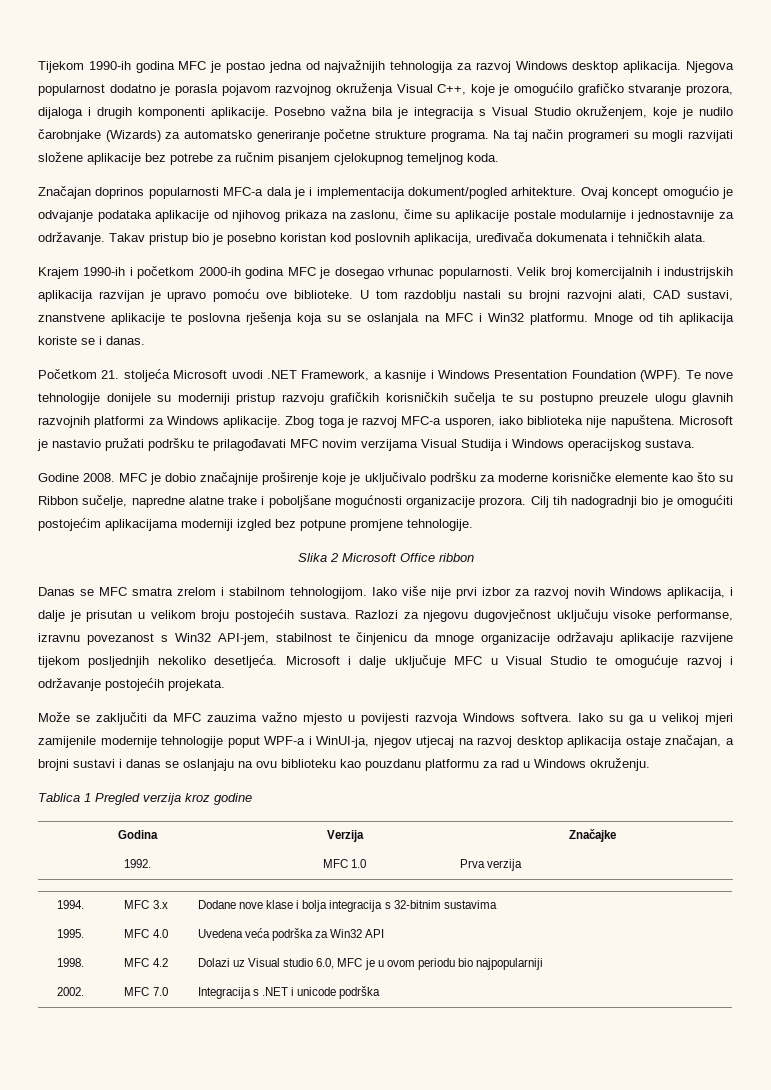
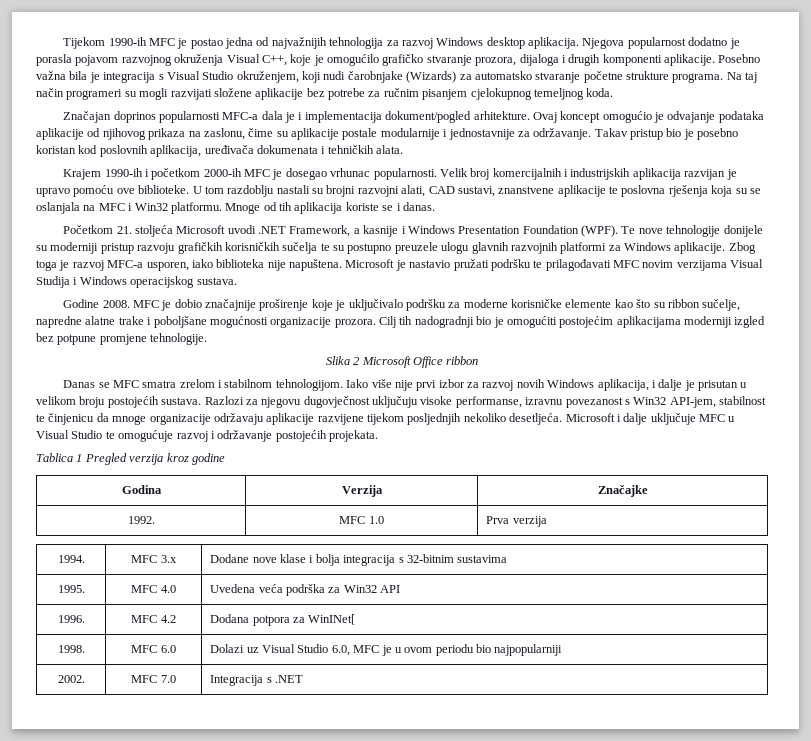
[135,61,175,73] godina -> (147, 41) none
[653,107,733,119] koje je nudilo -> [302,71,346,83] koji nudi
[256,130,320,142] generiranje -> [535,72,581,83] stvaranje
[245,267,285,279] godina -> (242, 172) none
[38,496,78,505] Ribbon -> [667,299,700,308] ribbon
[38,712,733,725] [38,735,734,748] [38,758,650,771] // Može se zaključiti da MFC zauzima važno mjesto u povijesti razvoja Windows softvera. Iako su ga u velikoj mjeri zamijenile modernije tehnologije poput WPF-a i WinUI-ja, njegov utjecaj na razvoj desktop aplikacija ostaje značajan, a brojni sustavi i danas se oslanjaju na ovu biblioteku kao pouzdanu platformu za rad u Windows okruženju. -> (378, 436) none
[56,958,84,967] 1998. -> [57,615,85,623] 1996.
(168, 962) none -> [210,614,356,626] [57,645,85,653] [131,645,176,653] | Dodana potpora za WinINet[ // 1998. | MFC 6.0
[283,958,314,967] studio -> [297,644,329,653] Studio
[291,986,381,999] i unicode podrška -> (304, 679) none

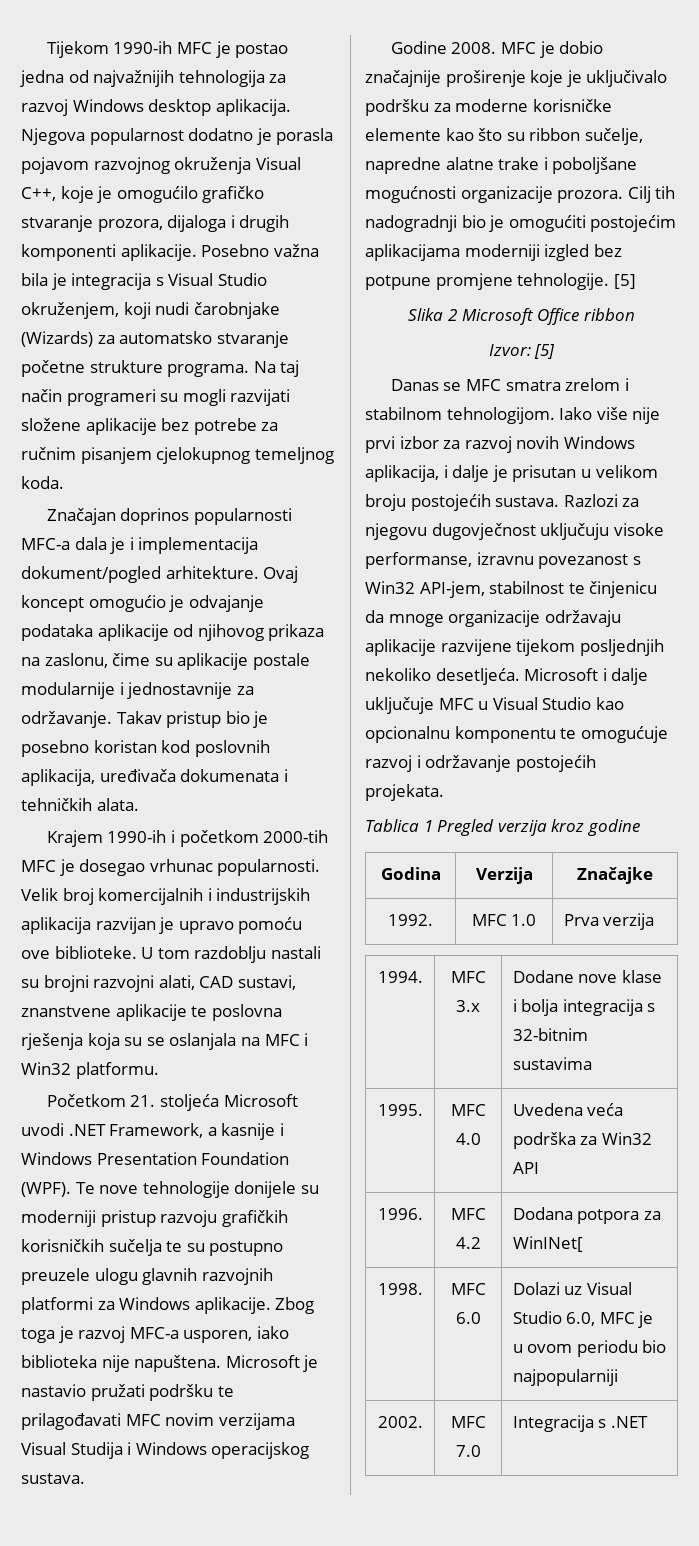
[203,168,242,177] 2000-ih -> [263,830,329,843] 2000-tih
[225,202,435,214] Mnoge od tih aplikacija koriste se i danas. -> (159, 1070) none
(208, 339) none -> [613,274,636,289] [5]
(479, 360) none -> [488,344,556,359] // Izvor: [5]
(103, 434) none -> [595,697,624,710] [365,726,556,743] kao opcionalnu komponentu

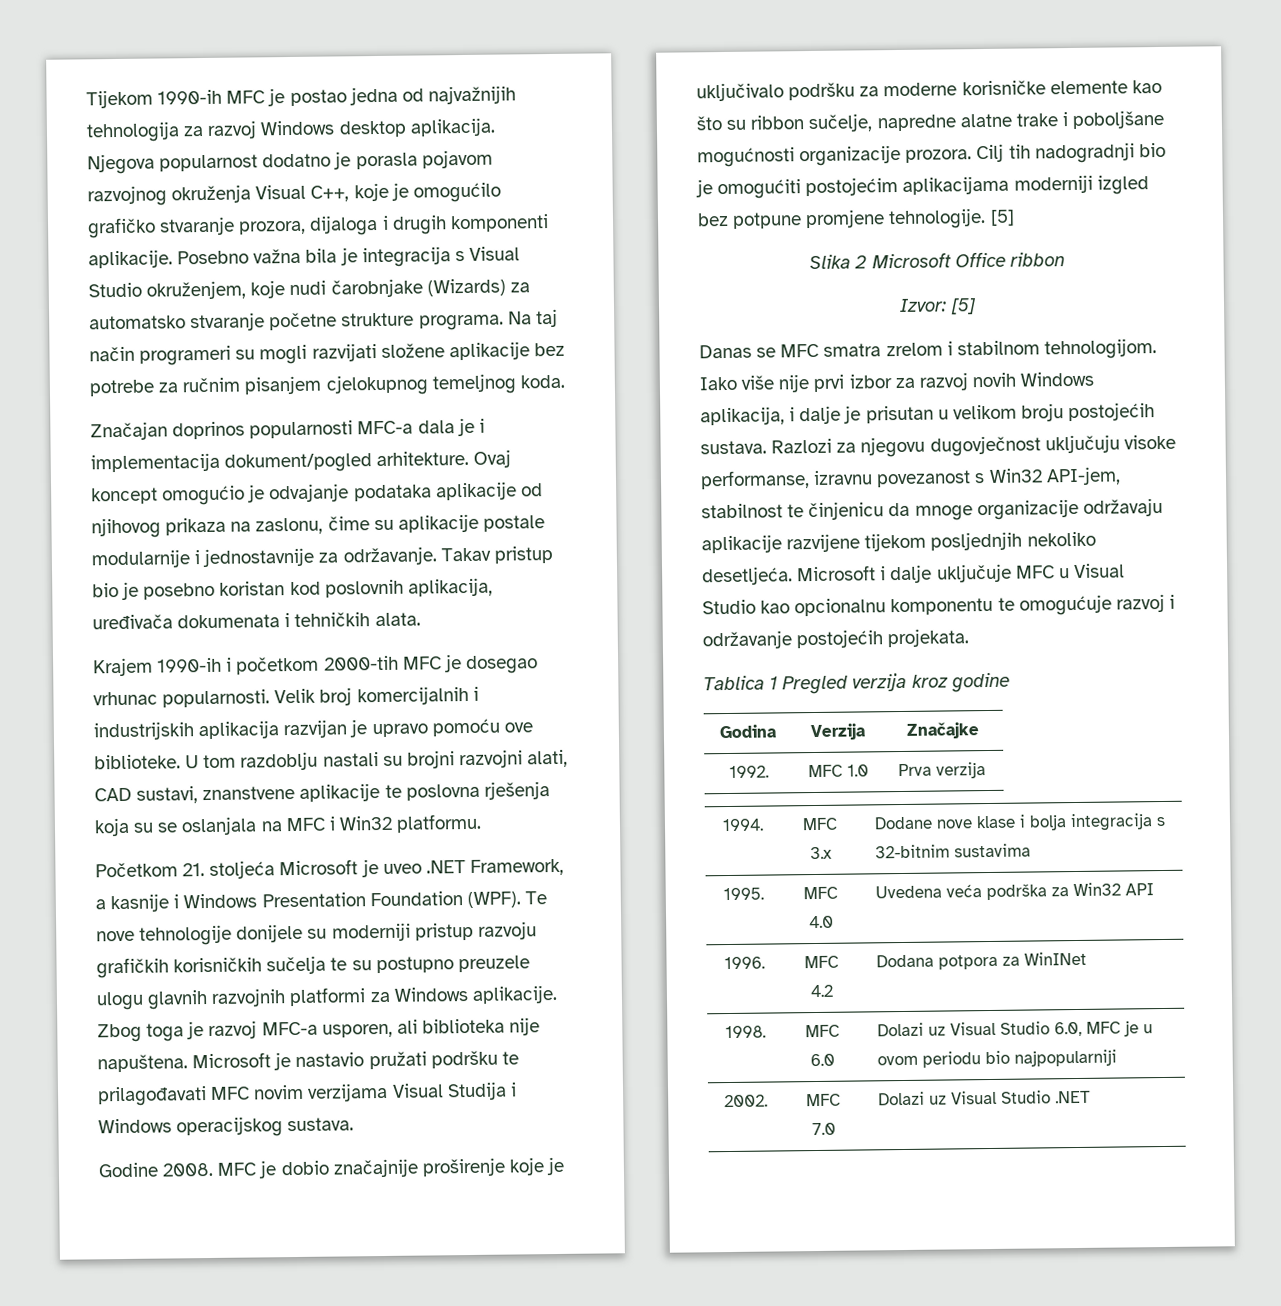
[123,302,151,319] koji -> [250,280,286,299] koje
[21,1123,64,1136] uvodi -> [360,859,422,878] je uveo
[256,1326,289,1339] iako -> [396,1019,418,1034] ali
[512,1236,583,1252] WinINet[ -> [1024,951,1088,966] WinINet
[512,1415,607,1432] Integracija s -> [878,1090,1052,1106] Dolazi uz Visual Studio

